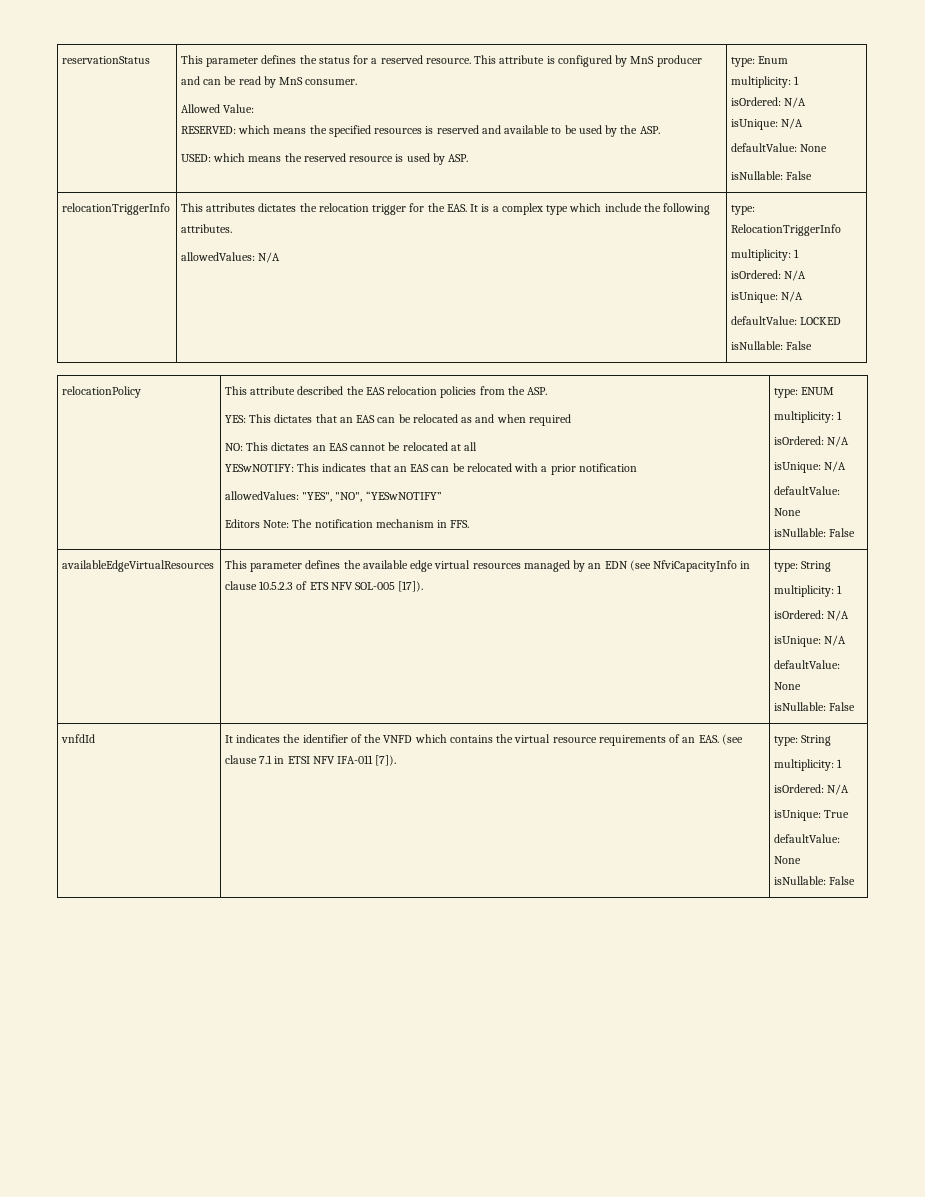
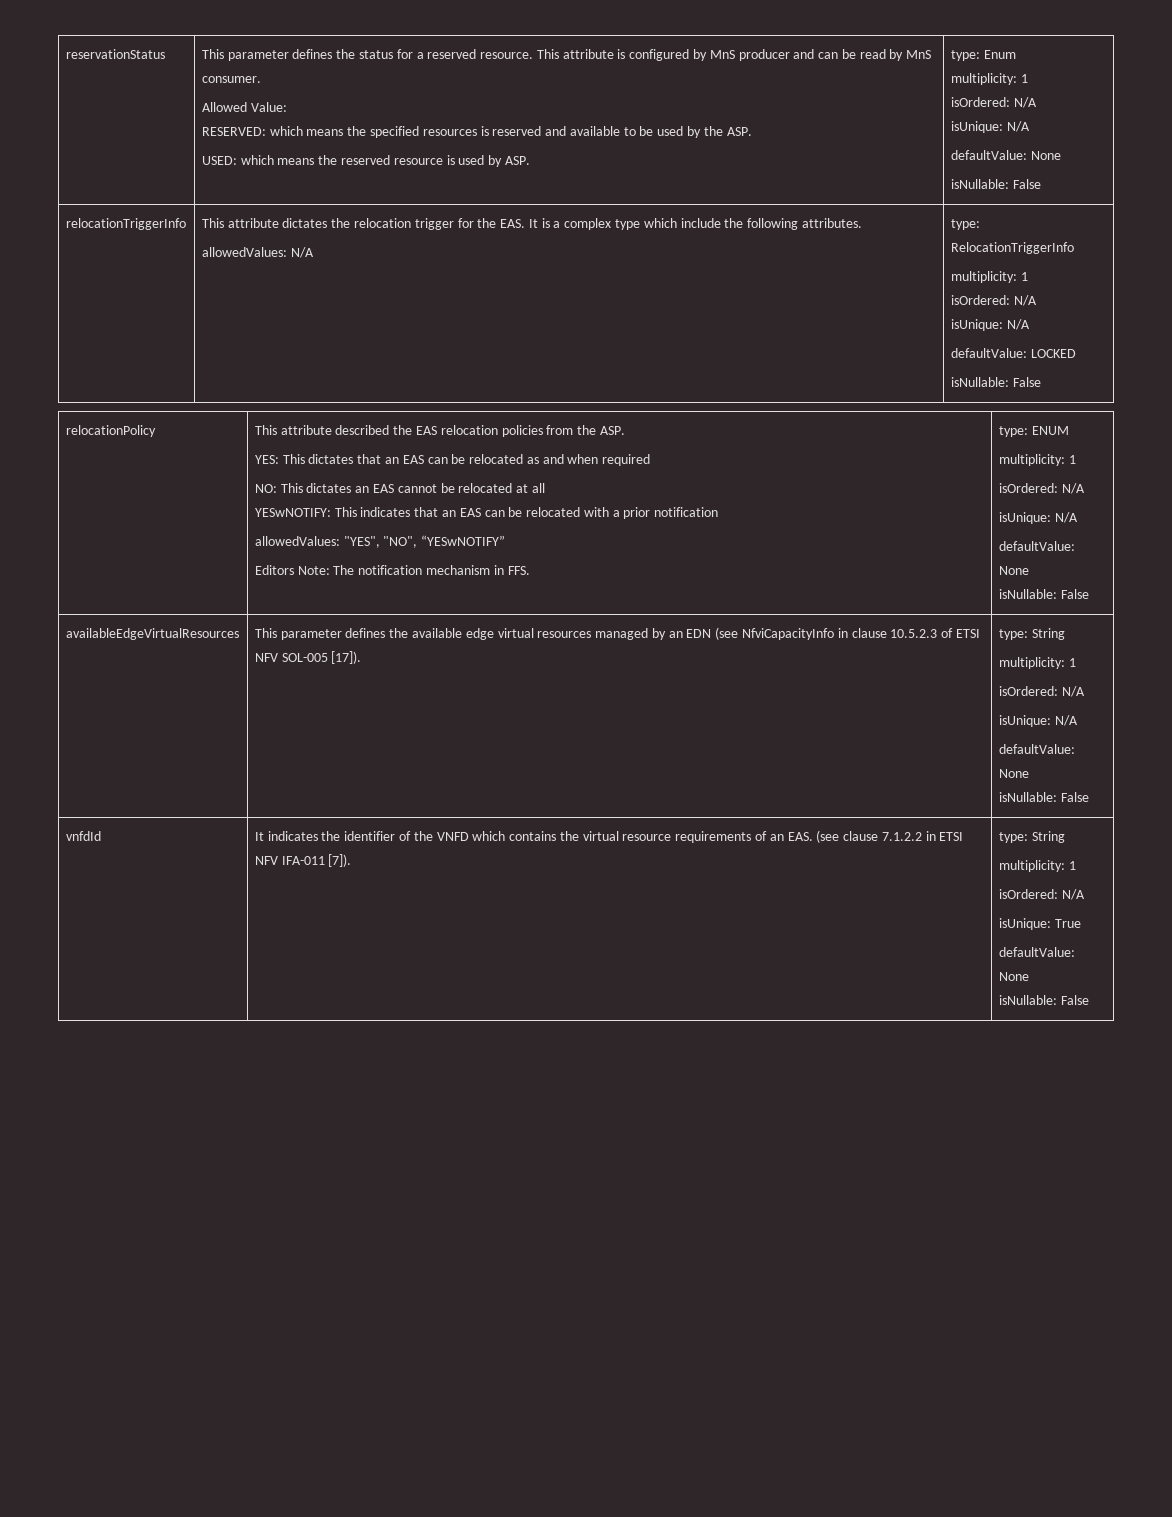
[206,203,256,212] attributes -> [227,218,279,228] attribute
[309,582,329,590] ETS -> [955,629,980,638] ETSI
[259,755,273,764] 7.1 -> [881,832,922,841] 7.1.2.2

